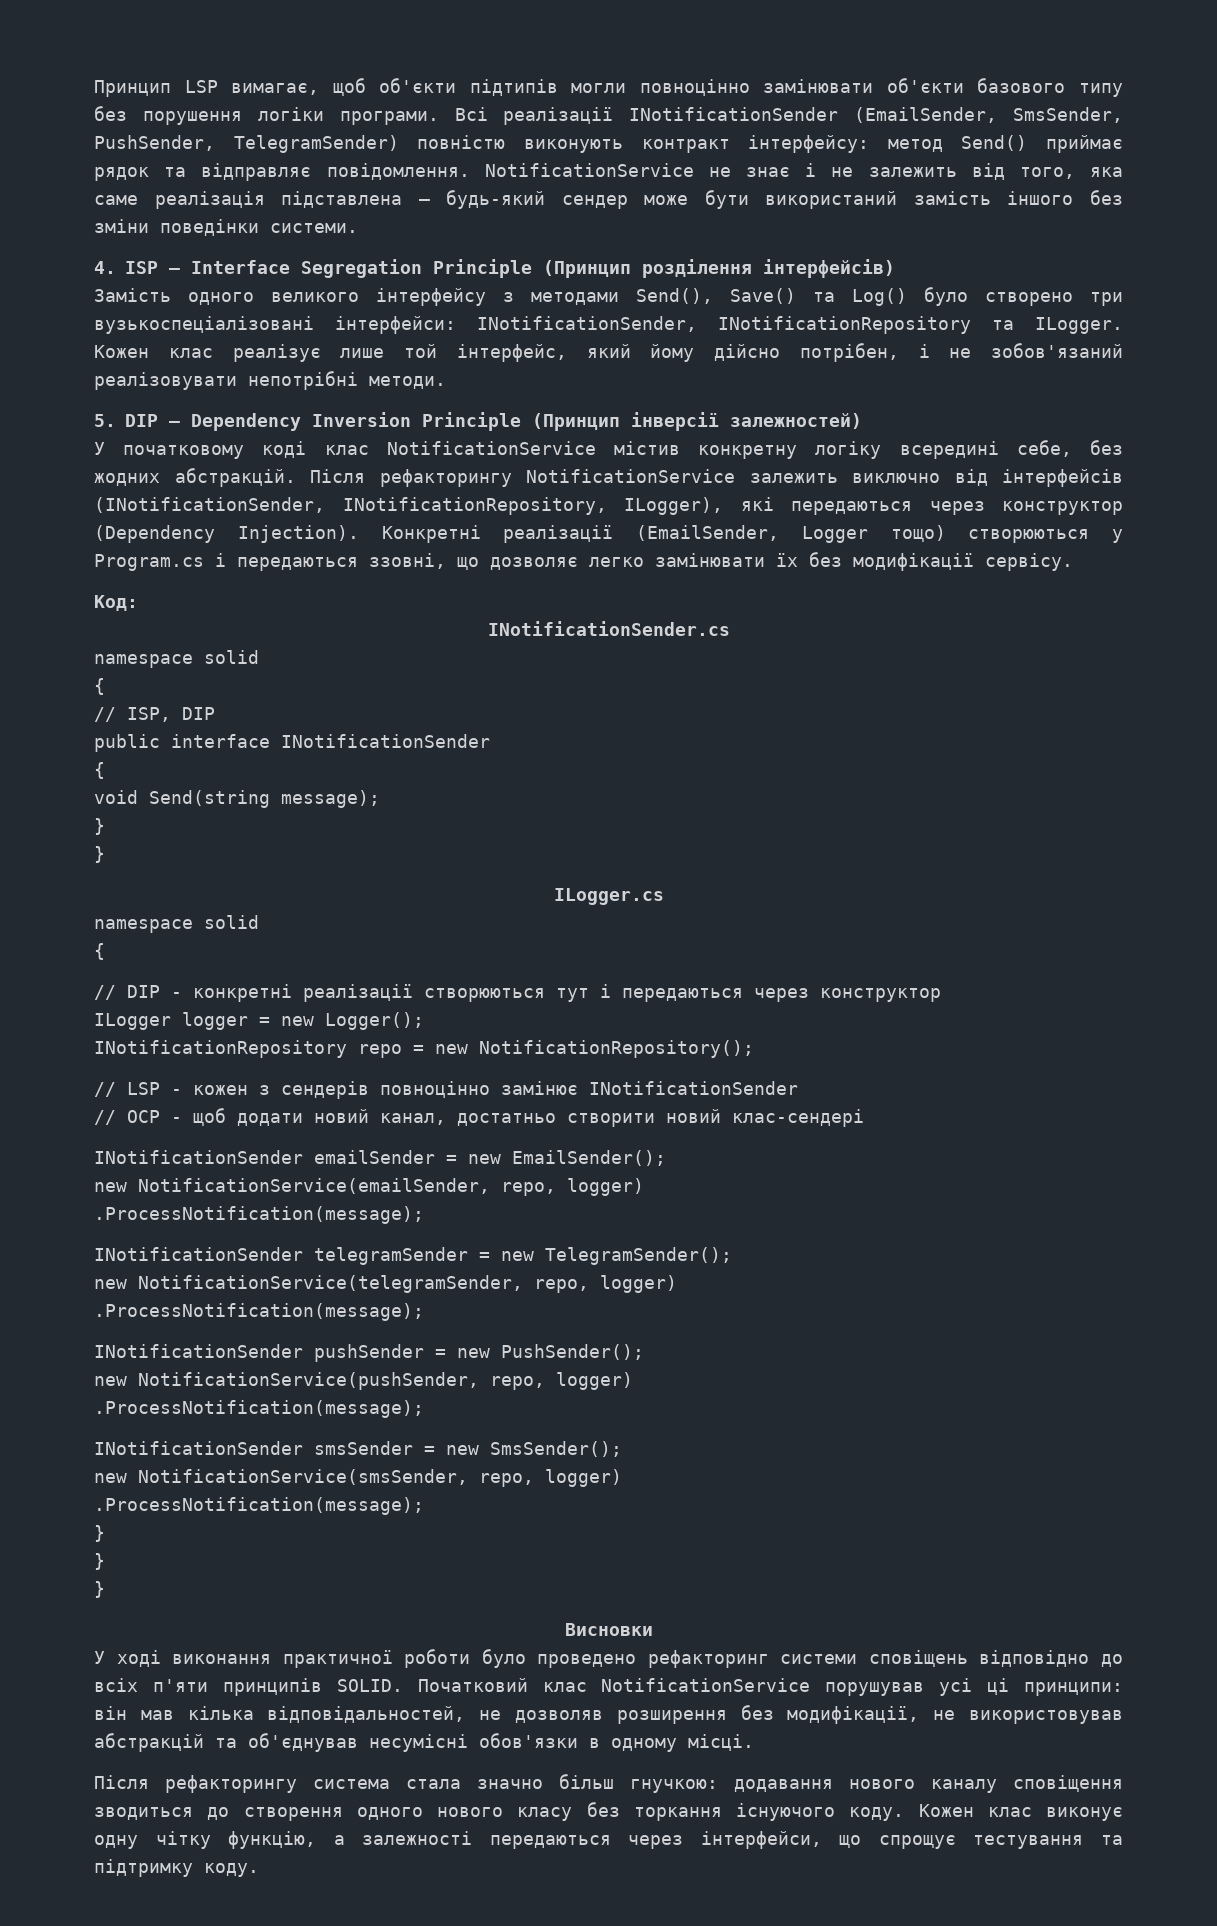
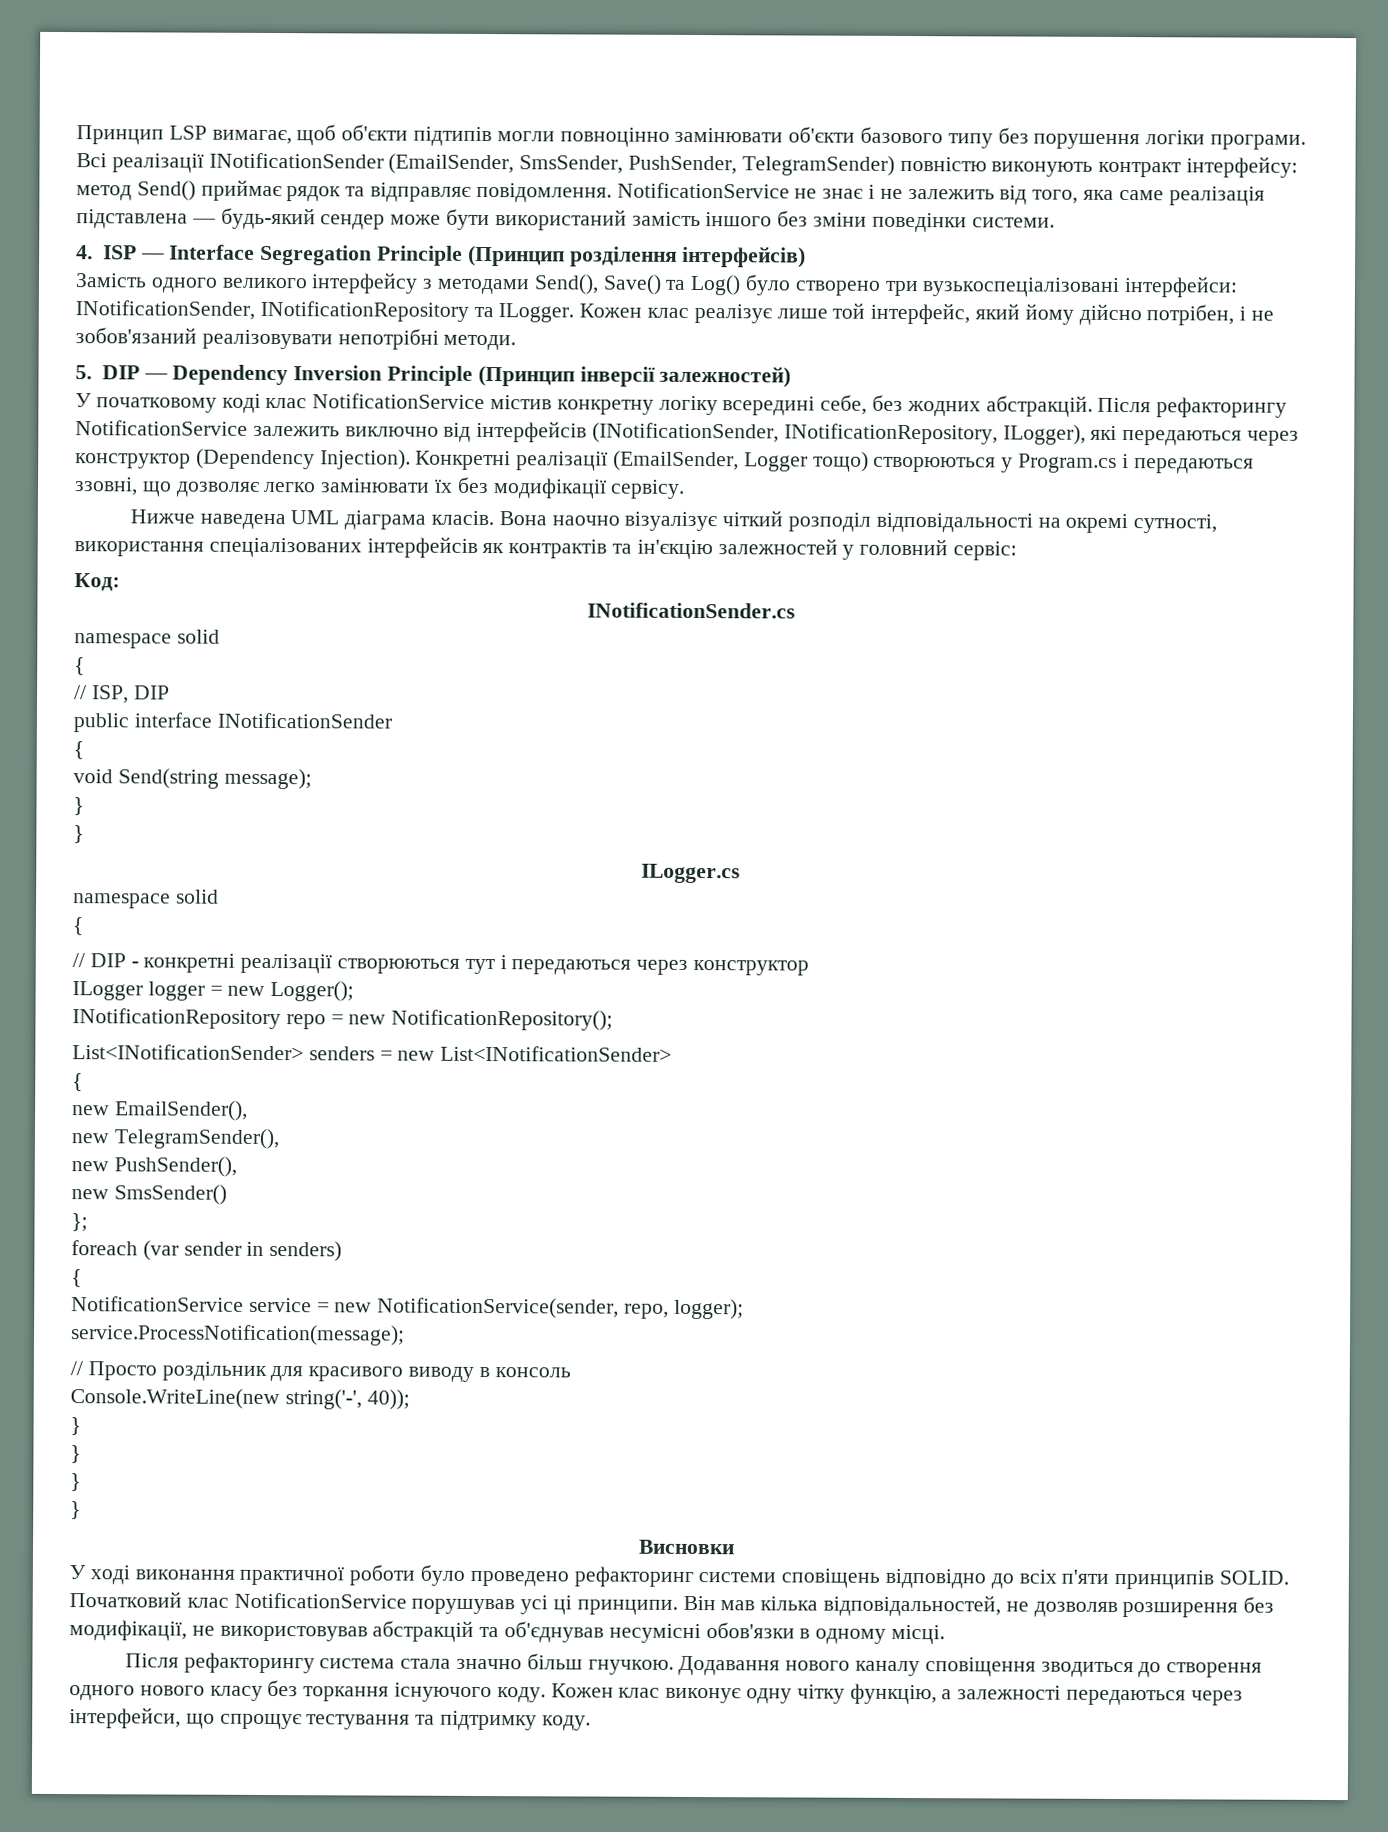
(1073, 562) none -> [129,509,1218,534] [74,536,1018,561] // Нижче наведена UML діаграма класів. Вона наочно візуалізує чіткий розподіл відповідальності на окремі сутності, використання спеціалізованих інтерфейсів як контрактів та ін'єкцію залежностей у головний сервіс:
[94,1081,798,1099] [94,1108,864,1127] [94,1150,666,1166] [94,1178,644,1196] [94,1206,424,1224] [94,1247,732,1265] [94,1275,677,1293] [94,1303,424,1321] [94,1344,644,1362] [94,1372,633,1390] [94,1400,424,1418] [94,1441,622,1457] [94,1469,622,1487] [94,1497,424,1515] // LSP - кожен з сендерів повноцінно замінює INotificationSender // // OCP - щоб додати новий канал, достатньо створити новий клас-сендері // INotificationSender emailSender = new EmailSender(); // new NotificationService(emailSender, repo, logger) // .ProcessNotification(message); // INotificationSender telegramSender = new TelegramSender(); // new NotificationService(telegramSender, repo, logger) // .ProcessNotification(message); // INotificationSender pushSender = new PushSender(); // new NotificationService(pushSender, repo, logger) // .ProcessNotification(message); // INotificationSender smsSender = new SmsSender(); // new NotificationService(smsSender, repo, logger) // .ProcessNotification(message); -> [72,1044,673,1062] [72,1073,83,1092] [72,1100,248,1121] [71,1128,279,1150] [71,1156,237,1177] [71,1184,227,1205] [71,1213,88,1232] [71,1240,343,1262] [71,1269,82,1288] [71,1296,744,1320] [70,1324,405,1346] [70,1361,571,1382] [70,1388,410,1410] [70,1417,81,1436] List<INotificationSender> senders = new List<INotificationSender> // { // new EmailSender(), // new TelegramSender(), // new PushSender(), // new SmsSender() // }; // foreach (var sender in senders) // { // NotificationService service = new NotificationService(sender, repo, logger); // service.ProcessNotification(message); // // Просто роздільник для красивого виводу в консоль // Console.WriteLine(new string('-', 40)); // }
[1023,1682,1123,1696] [94,1706,127,1720] принципи: він -> [576,1595,716,1615] принципи. Він
[630,1779,833,1793] гнучкою: додавання -> [587,1655,781,1676] гнучкою. Додавання

